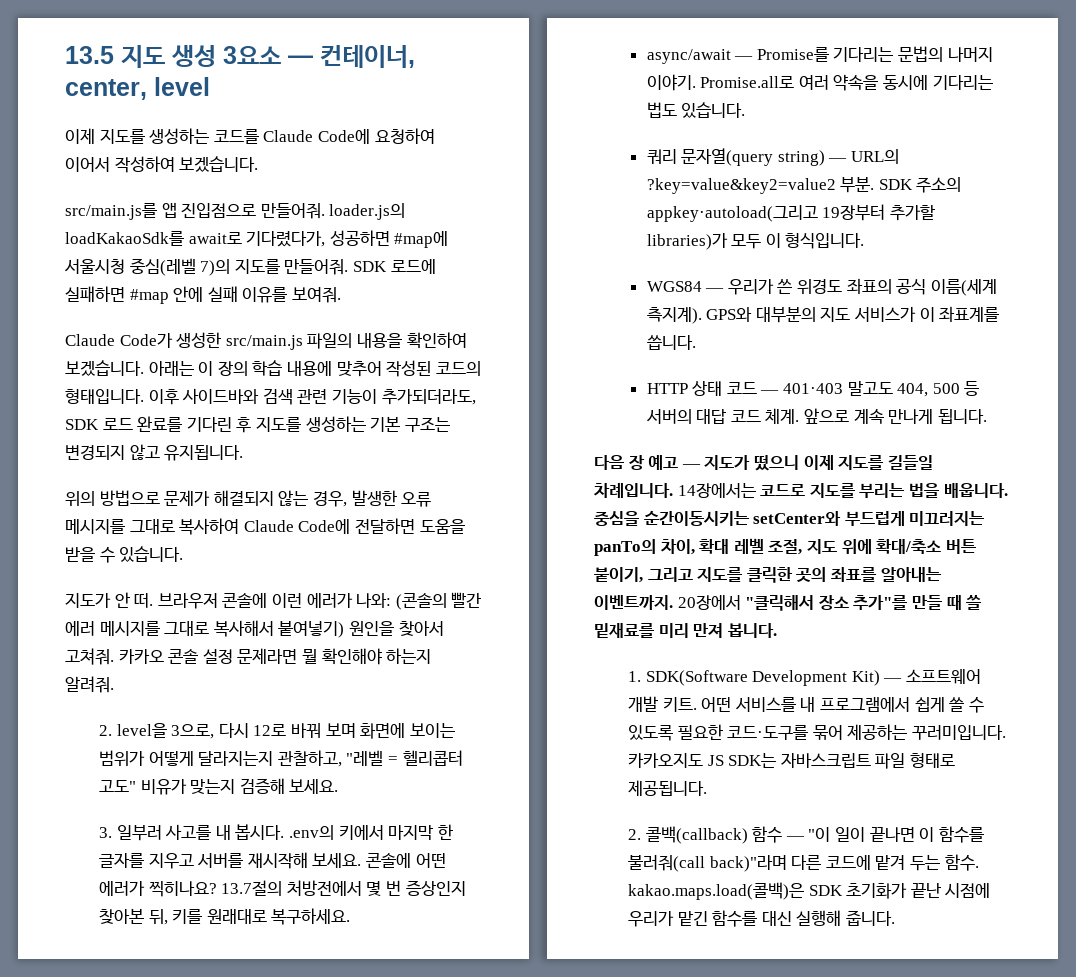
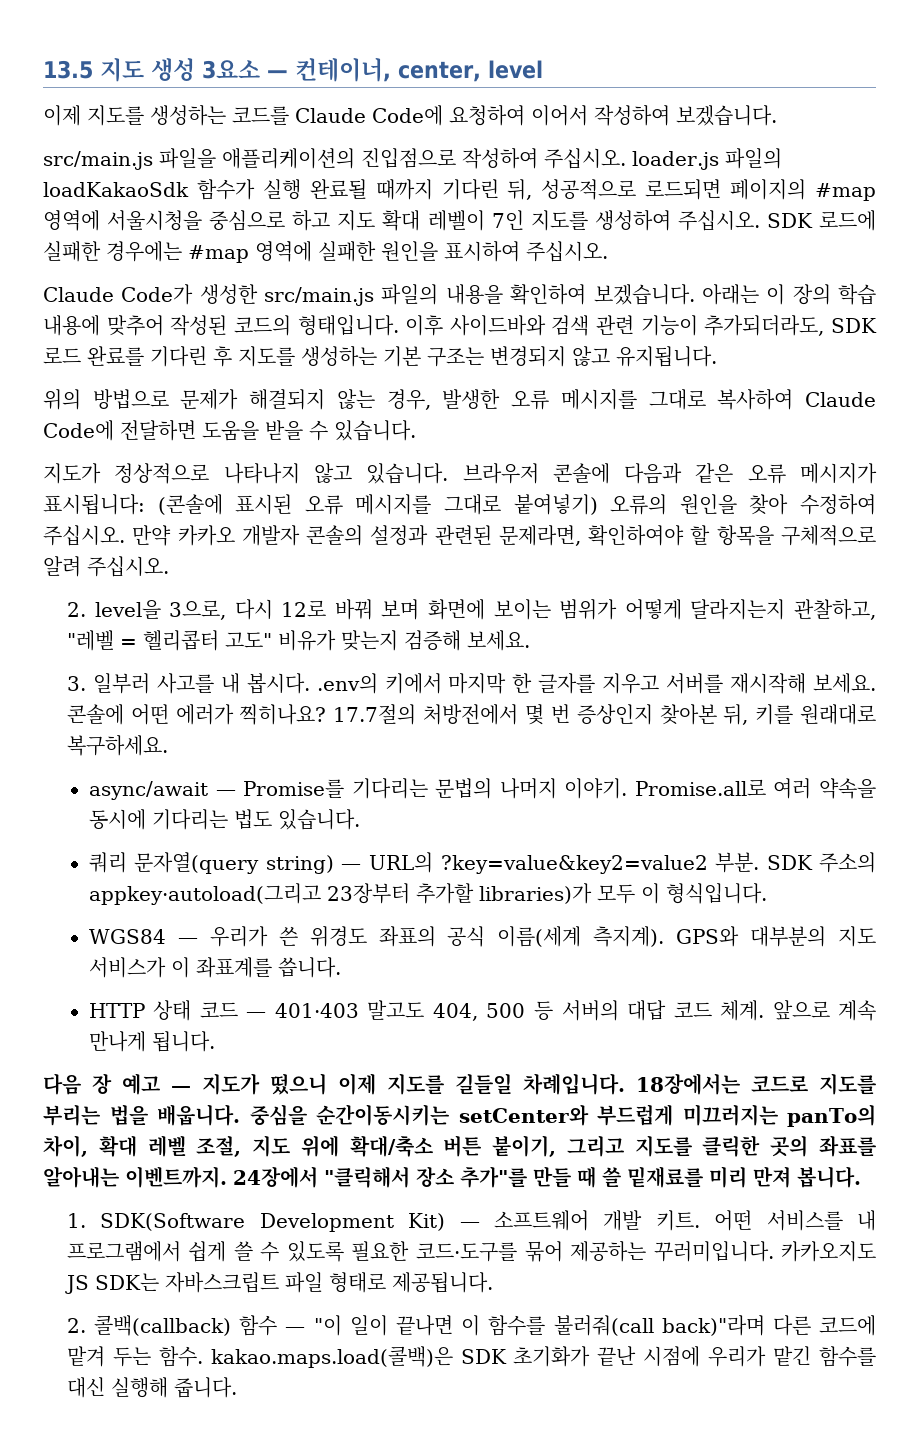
[65,202,406,220] [65,230,449,248] [64,258,436,276] [65,286,341,304] src/main.js를 앱 진입점으로 만들어줘. loader.js의 loadKakaoSdk를 await로 기다렸다가, 성공하면 #map에 서울시청 중심(레벨 7)의 지도를 만들어줘. SDK 로드에 실패하면 #map 안에 실패 이유를 보여줘. -> [43,148,782,170] [43,179,876,201] [43,210,876,231] [43,241,608,263] src/main.js 파일을 애플리케이션의 진입점으로 작성하여 주십시오. loader.js 파일의 loadKakaoSdk 함수가 실행 완료될 때까지 기다린 뒤, 성공적으로 로드되면 페이지의 #map 영역에 서울시청을 중심으로 하고 지도 확대 레벨이 7인 지도를 생성하여 주십시오. SDK 로드에 실패한 경우에는 #map 영역에 실패한 원인을 표시하여 주십시오.
[114,592,482,610] [65,620,444,638] [65,648,432,665] [65,676,114,693] 안 떠. 브라우저 콘솔에 이런 에러가 나와: (콘솔의 빨간 에러 메시지를 그대로 복사해서 붙여넣기) 원인을 찾아서 고쳐줘. 카카오 콘솔 설정 문제라면 뭘 확인해야 하는지 알려줘. -> [114,463,877,484] [43,494,877,515] [43,525,876,546] [43,556,169,577] 정상적으로 나타나지 않고 있습니다. 브라우저 콘솔에 다음과 같은 오류 메시지가 표시됩니다: (콘솔에 표시된 오류 메시지를 그대로 붙여넣기) 오류의 원인을 찾아 수정하여 주십시오. 만약 카카오 개발자 콘솔의 설정과 관련된 문제라면, 확인하여야 할 항목을 구체적으로 알려 주십시오.
[221,880,283,896] 13.7절의 -> [333,704,417,725] 17.7절의
[822,204,886,221] 19장부터 -> [326,883,410,904] 23장부터
[677,483,756,498] 14장에서는 -> [636,1073,740,1095] 18장에서는
[677,595,741,610] 20장에서 -> [233,1166,318,1188] 24장에서

